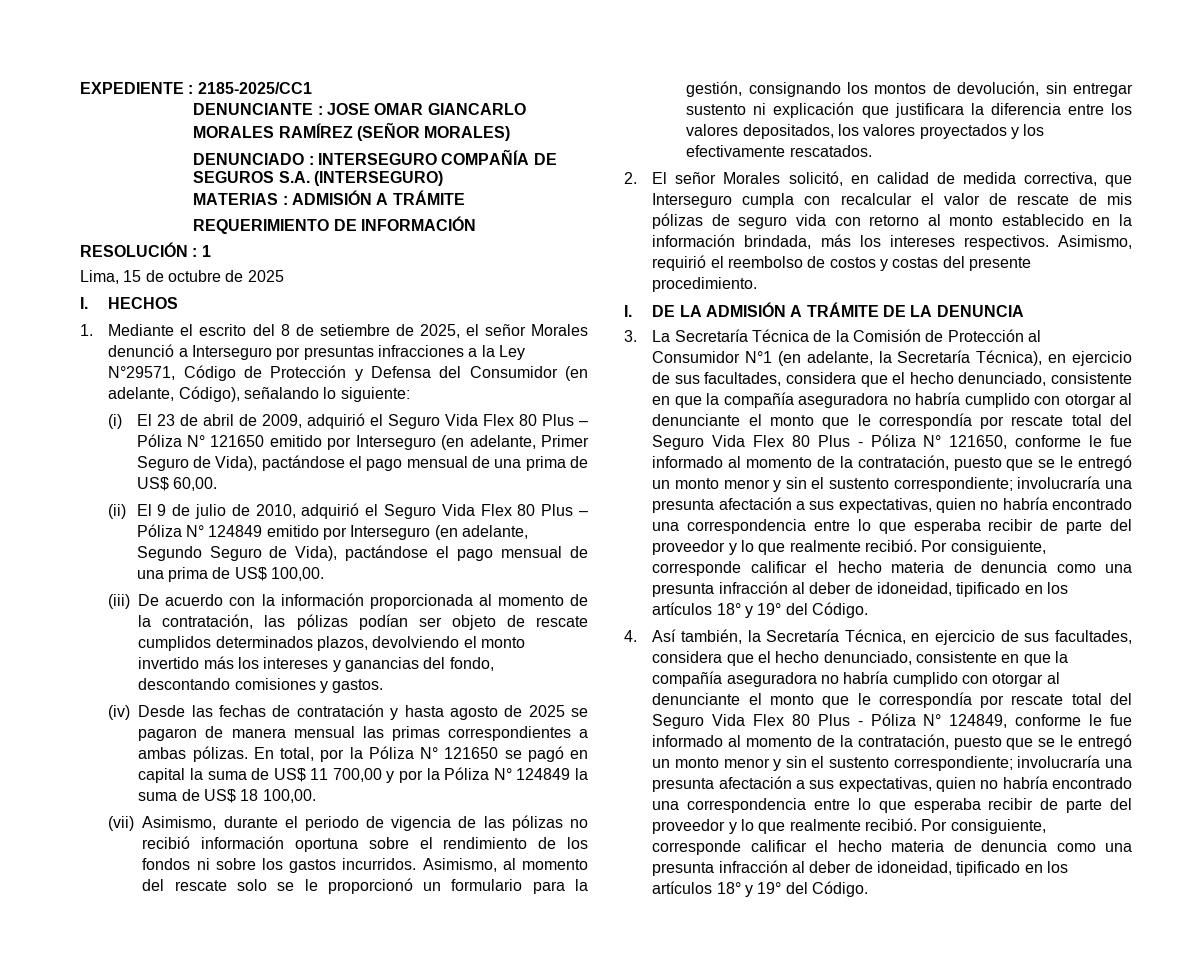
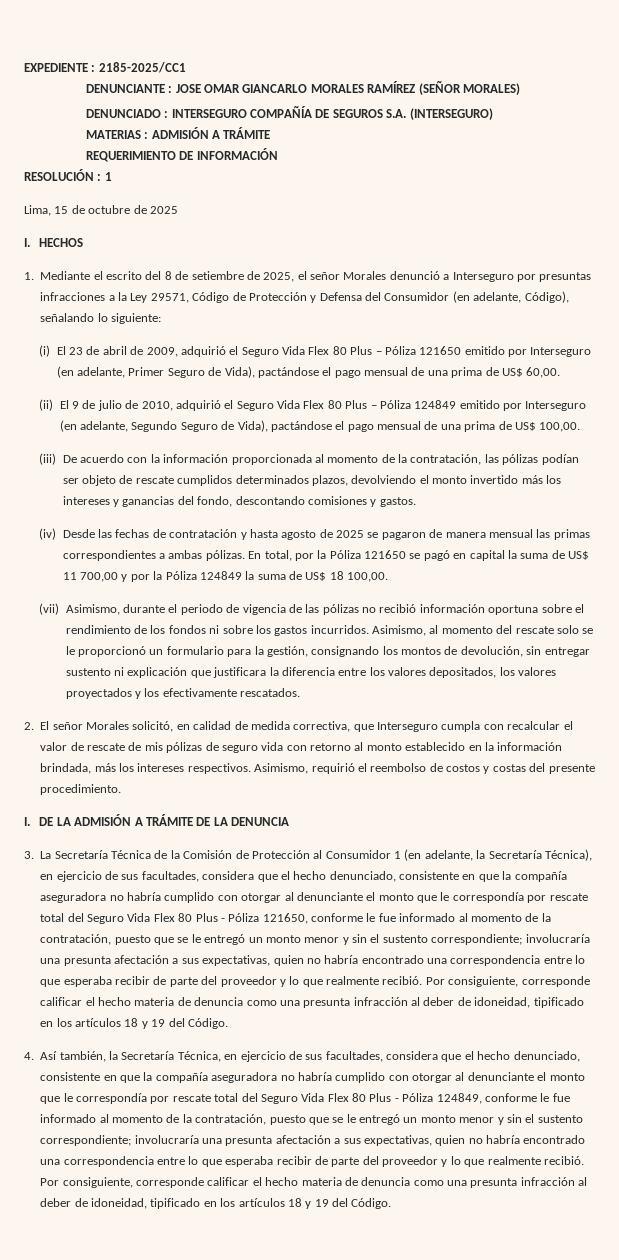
[108,366,176,380] N°29571, -> [150,293,189,303] 29571,
[187,435,206,447] N° -> (416, 350) none
[185,525,204,537] N° -> (411, 404) none
[420,747,439,759] N° -> (361, 554) none
[493,768,512,780] N° -> (197, 575) none
[745,351,773,363] N°1 -> [394,851,401,859] 1
[923,435,942,447] N° -> (260, 917) none
[716,603,782,618] 18° y 19° -> [124,1018,166,1029] 18 y 19
[923,714,942,726] N° -> (434, 1097) none
[716,882,782,897] 18° y 19° -> [287,1198,329,1209] 18 y 19

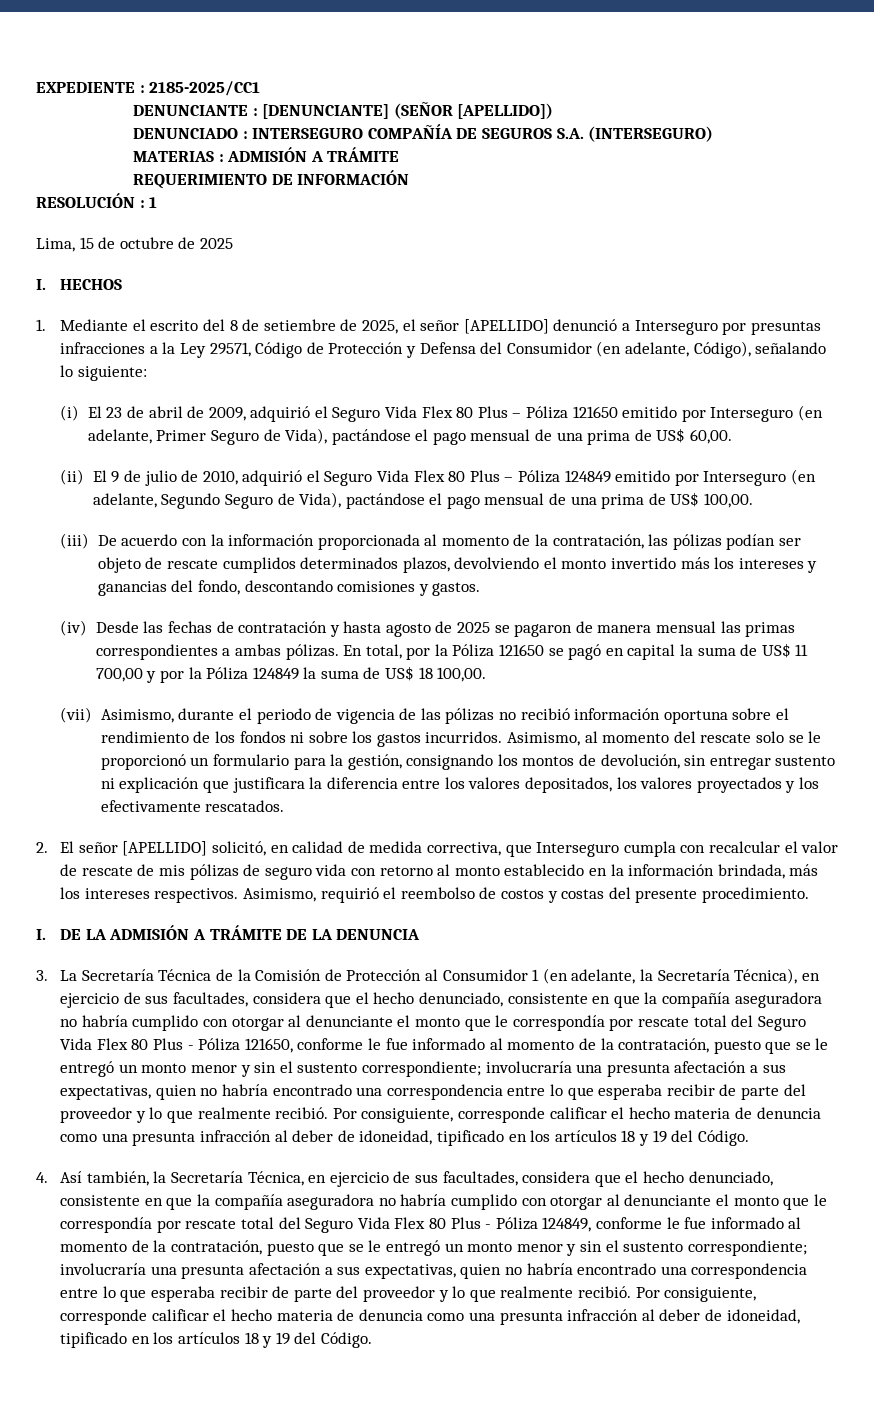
[175,80,520,95] JOSE OMAR GIANCARLO MORALES RAMÍREZ (SEÑOR MORALES) -> [262,102,554,119] [DENUNCIANTE] (SEÑOR [APELLIDO])
[343,271,387,280] Morales -> [463,319,549,334] [APELLIDO]
[86,721,129,730] Morales -> [122,841,208,856] [APELLIDO]

